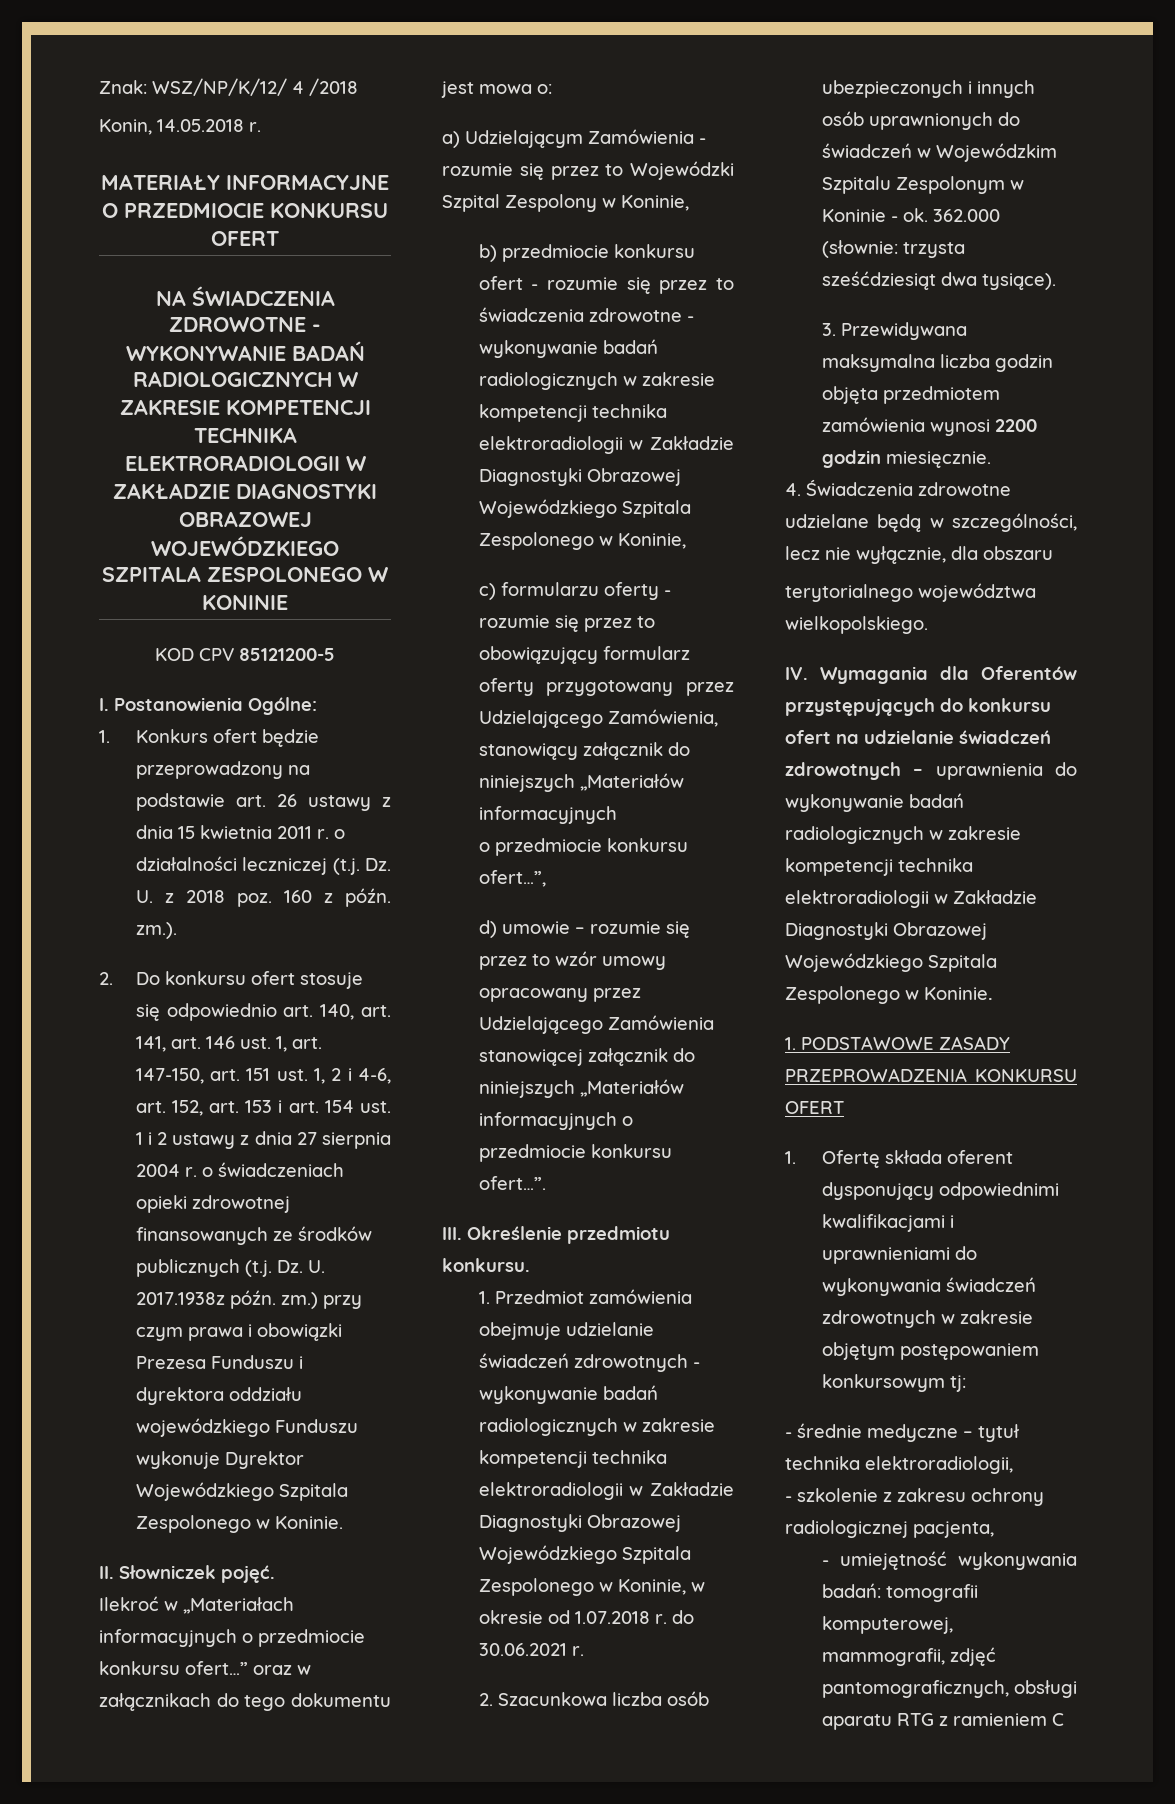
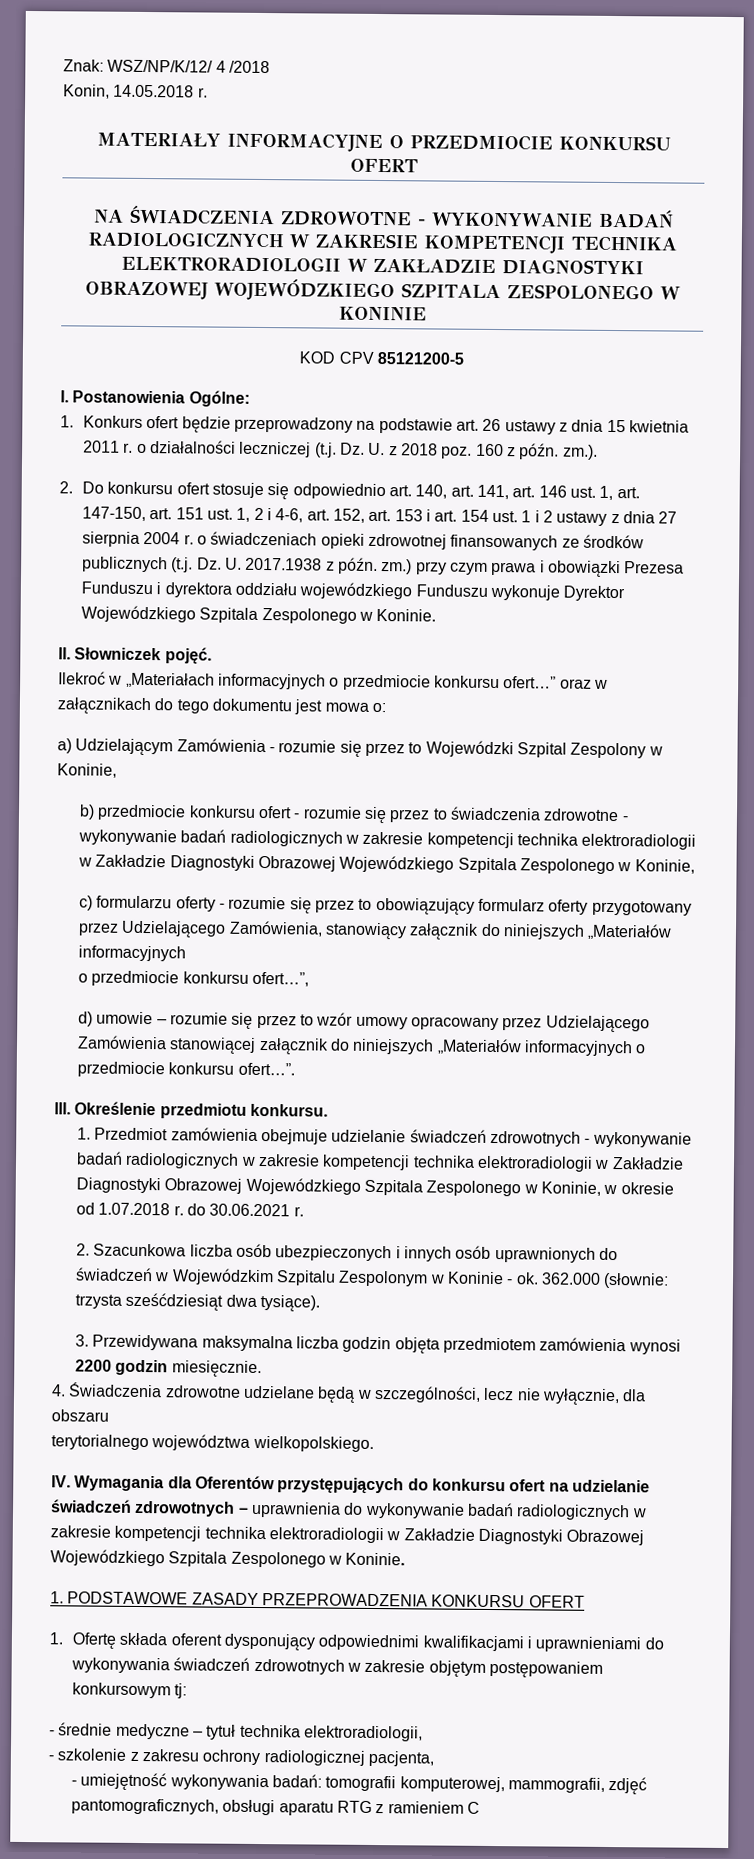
[135,1292,225,1305] 2017.1938z -> [245,557,335,571] 2017.1938 z

